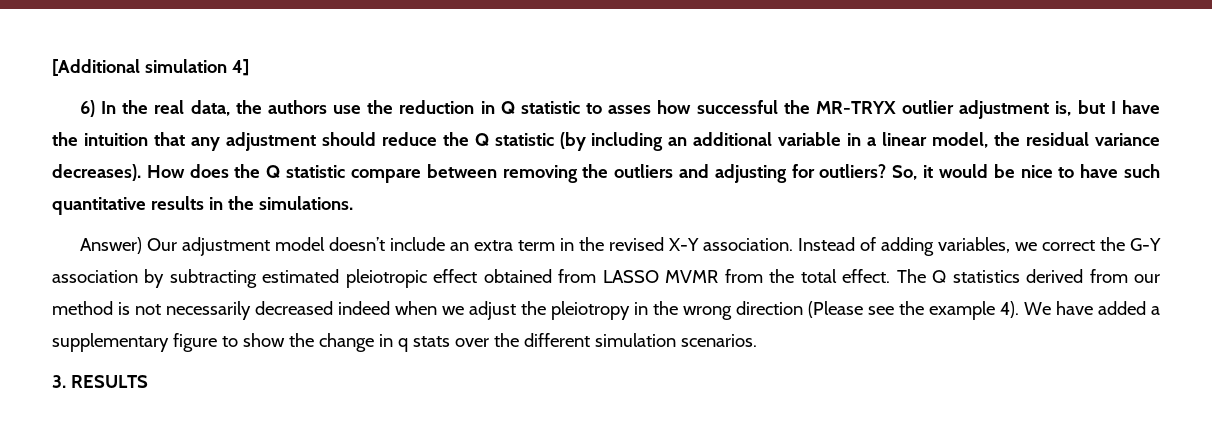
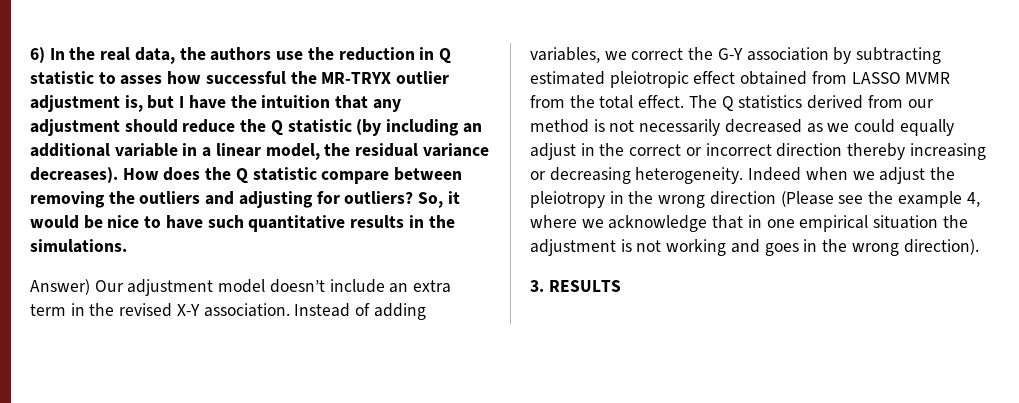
[52,59,249,76] [Additional simulation 4] // -> (30, 55) none
[338,301,390,315] indeed -> [806,119,954,136] [530,143,986,160] [530,167,802,184] as we could equally adjust in the correct or incorrect direction thereby increasing or decreasing heterogeneity. Indeed
[1000,301,1160,318] [52,333,757,352] 4). We have added a supplementary figure to show the change in q stats over the different simulation scenarios. -> [966,192,980,207] [530,215,968,232] [530,239,979,256] 4, where we acknowledge that in one empirical situation the adjustment is not working and goes in the wrong direction).

